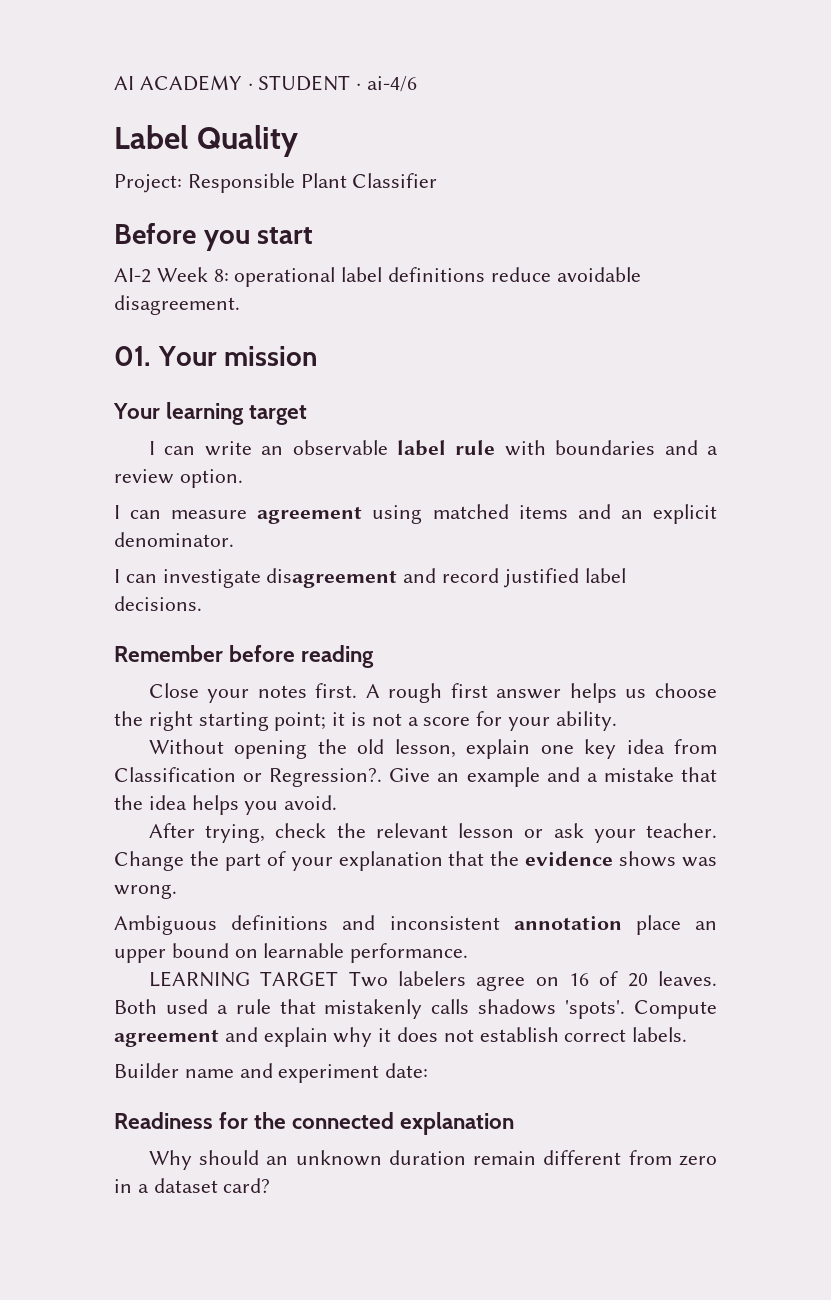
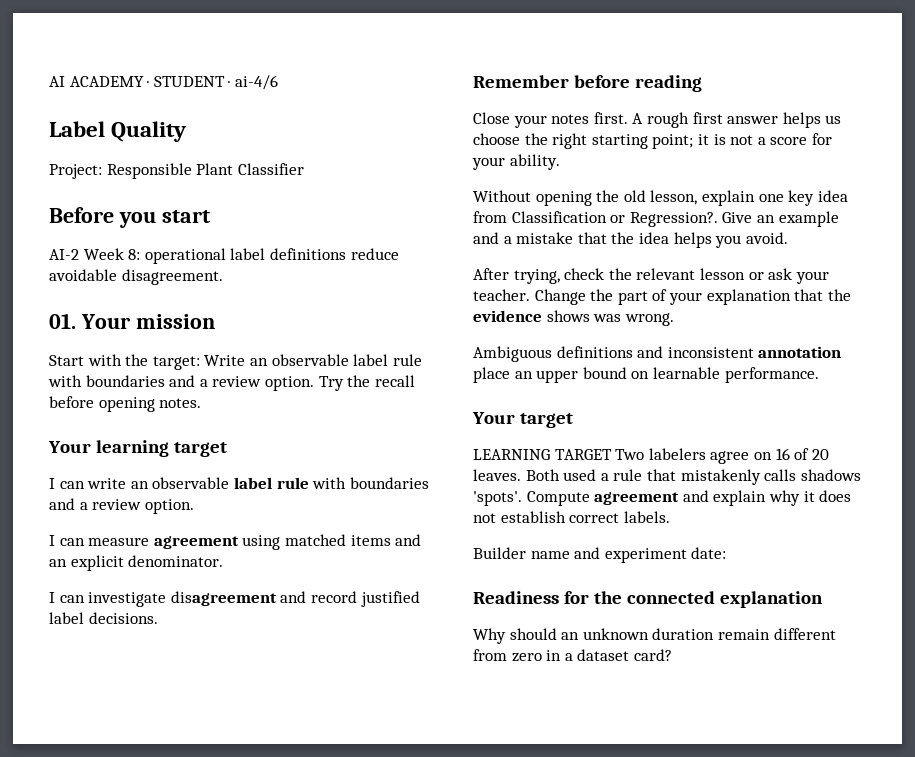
(318, 356) none -> [49,354,422,370] [48,375,415,391] [49,396,202,412] // Start with the target: Write an observable label rule with boundaries and a review option. Try the recall before opening notes.
(469, 953) none -> [472,412,573,428] // Your target

